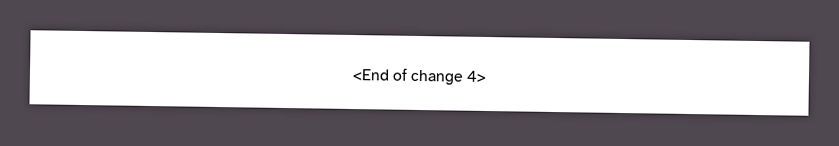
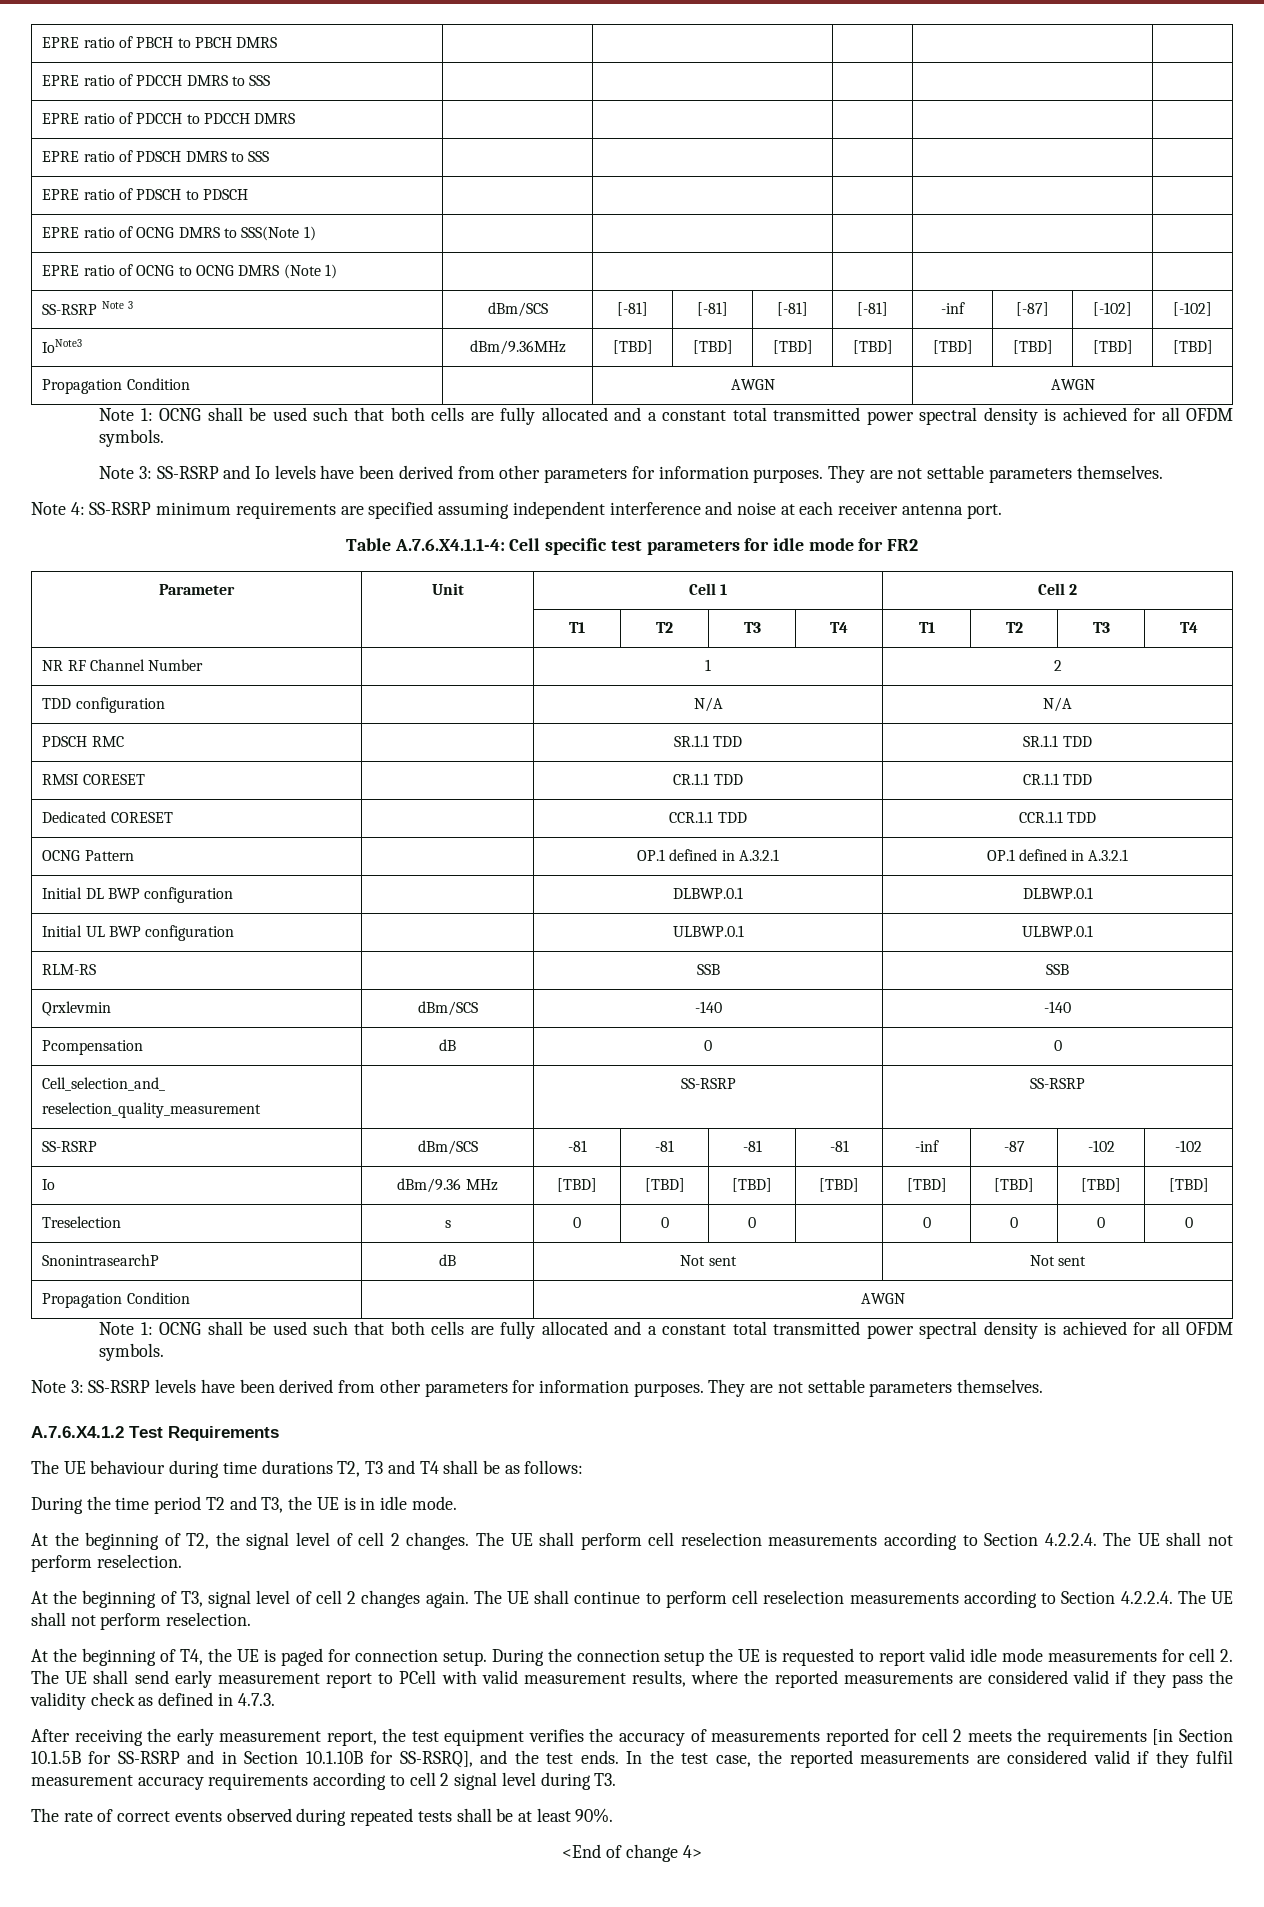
(351, 74) none -> [42,36,278,48] [42,74,271,86] [42,112,296,124] [42,150,270,162] [42,188,249,200] [42,226,316,241] [42,264,337,279] [42,301,134,315] [487,302,548,317] [617,302,648,316] [697,302,728,316] [777,302,808,316] [857,302,888,316] [941,302,965,314] [1016,302,1049,316] [1093,302,1132,316] [1173,302,1212,316] [42,339,83,353] [469,340,566,355] [612,340,653,354] [692,340,733,354] [772,340,813,354] [852,340,893,354] [932,340,973,354] [1012,340,1053,354] [1092,340,1133,354] [1172,340,1213,354] [42,378,190,394] [730,379,775,390] [1050,379,1095,390] [99,407,1234,425] [99,429,165,447] [99,465,1163,483] [31,501,1002,519] [345,538,919,555] [159,584,235,595] [431,583,464,595] [688,583,728,595] [1037,583,1078,595] [569,622,585,633] [656,622,673,633] [743,622,761,633] [830,622,848,633] [918,622,935,633] [1005,622,1023,633] [1092,622,1110,633] [1179,622,1198,633] [42,659,204,671] [705,659,711,671] [1053,660,1062,671] [42,697,165,713] [693,697,723,712] [1043,697,1072,712] [42,736,124,747] [673,735,743,747] [1023,735,1092,747] [42,774,145,785] [673,773,743,785] [1022,773,1093,785] [42,811,173,823] [669,811,747,823] [1018,811,1097,823] [42,850,134,861] [637,849,779,861] [986,849,1129,861] [42,887,234,903] [673,887,743,899] [1022,887,1093,899] [42,925,235,941] [672,925,744,937] [1022,925,1093,937] [42,964,97,975] [696,964,720,975] [1046,964,1069,975] [42,1001,112,1016] [417,1001,478,1016] [694,1001,722,1013] [1044,1001,1071,1013] [42,1040,144,1055] [439,1039,456,1051] [704,1040,712,1051] [1053,1040,1062,1051] [42,1077,166,1091] [42,1102,262,1118] [680,1078,736,1089] [1030,1078,1085,1089] [42,1141,98,1152] [417,1140,478,1155] [567,1140,587,1152] [655,1140,674,1152] [742,1140,762,1152] [829,1140,849,1152] [915,1140,939,1152] [1003,1141,1025,1152] [1087,1140,1115,1152] [1175,1140,1202,1152] [42,1179,56,1190] [397,1178,498,1193] [557,1178,597,1192] [644,1178,685,1192] [732,1178,772,1192] [819,1178,859,1192] [906,1178,947,1192] [994,1178,1034,1192] [1081,1178,1121,1192] [1168,1178,1209,1192] [42,1216,122,1228] [444,1220,451,1228] [573,1217,581,1228] [660,1217,669,1228] [748,1217,756,1228] [922,1217,931,1228] [1010,1217,1018,1228] [1097,1217,1105,1228] [1184,1217,1193,1228] [42,1254,160,1266] [439,1254,456,1266] [680,1255,737,1266] [1029,1255,1087,1266] [42,1292,190,1308] [860,1293,905,1304] [99,1321,1234,1339] [99,1343,165,1361] [31,1379,1044,1397] [31,1426,279,1441] [31,1460,584,1478] [31,1496,457,1514] [31,1532,1234,1550] [31,1554,182,1572] [31,1590,1234,1608] [31,1612,252,1630] [31,1648,1233,1666] [31,1670,1233,1688] [30,1692,275,1710] [31,1728,1233,1746] [31,1750,1234,1768] [31,1772,617,1790] [31,1808,614,1826] EPRE ratio of PBCH to PBCH DMRS | | | | | // EPRE ratio of PDCCH DMRS to SSS | | | | | // EPRE ratio of PDCCH to PDCCH DMRS | | | | | // EPRE ratio of PDSCH DMRS to SSS | | | | | // EPRE ratio of PDSCH to PDSCH | | | | | // EPRE ratio of OCNG DMRS to SSS(Note 1) | | | | | // EPRE ratio of OCNG to OCNG DMRS (Note 1) | | | | | // SS-RSRP Note 3 | dBm/SCS | [-81] | [-81] | [-81] | [-81] | -inf | [-87] | [-102] | [-102] // IoNote3 | dBm/9.36MHz | [TBD] | [TBD] | [TBD] | [TBD] | [TBD] | [TBD] | [TBD] | [TBD] // Propagation Condition | | AWGN | AWGN // Note 1: OCNG shall be used such that both cells are fully allocated and a constant total transmitted power spectral density is achieved for all OFDM symbols. // Note 3: SS-RSRP and Io levels have been derived from other parameters for information purposes. They are not settable parameters themselves. // Note 4: SS-RSRP minimum requirements are specified assuming independent interference and noise at each receiver antenna port. // Table A.7.6.X4.1.1-4: Cell specific test parameters for idle mode for FR2 // Parameter | Unit | Cell 1 | Cell 2 // | | T1 | T2 | T3 | T4 | T1 | T2 | T3 | T4 // NR RF Channel Number | | 1 | 2 // TDD configuration | | N/A | N/A // PDSCH RMC | | SR.1.1 TDD | SR.1.1 TDD // RMSI CORESET | | CR.1.1 TDD | CR.1.1 TDD // Dedicated CORESET | | CCR.1.1 TDD | CCR.1.1 TDD // OCNG Pattern | | OP.1 defined in A.3.2.1 | OP.1 defined in A.3.2.1 // Initial DL BWP configuration | | DLBWP.0.1 | DLBWP.0.1 // Initial UL BWP configuration | | ULBWP.0.1 | ULBWP.0.1 // RLM-RS | | SSB | SSB // Qrxlevmin | dBm/SCS | -140 | -140 // Pcompensation | dB | 0 | 0 // Cell_selection_and_ // reselection_quality_measurement | | SS-RSRP | SS-RSRP // SS-RSRP | dBm/SCS | -81 | -81 | -81 | -81 | -inf | -87 | -102 | -102 // Io | dBm/9.36 MHz | [TBD] | [TBD] | [TBD] | [TBD] | [TBD] | [TBD] | [TBD] | [TBD] // Treselection | s | 0 | 0 | 0 | | 0 | 0 | 0 | 0 // SnonintrasearchP | dB | Not sent | Not sent // Propagation Condition | | AWGN // Note 1: OCNG shall be used such that both cells are fully allocated and a constant total transmitted power spectral density is achieved for all OFDM symbols. // Note 3: SS-RSRP levels have been derived from other parameters for information purposes. They are not settable parameters themselves. // A.7.6.X4.1.2 Test Requirements // The UE behaviour during time durations T2, T3 and T4 shall be as follows: // During the time period T2 and T3, the UE is in idle mode. // At the beginning of T2, the signal level of cell 2 changes. The UE shall perform cell reselection measurements according to Section 4.2.2.4. The UE shall not perform reselection. // At the beginning of T3, signal level of cell 2 changes again. The UE shall continue to perform cell reselection measurements according to Section 4.2.2.4. The UE shall not perform reselection. // At the beginning of T4, the UE is paged for connection setup. During the connection setup the UE is requested to report valid idle mode measurements for cell 2. The UE shall send early measurement report to PCell with valid measurement results, where the reported measurements are considered valid if they pass the validity check as defined in 4.7.3. // After receiving the early measurement report, the test equipment verifies the accuracy of measurements reported for cell 2 meets the requirements [in Section 10.1.5B for SS-RSRP and in Section 10.1.10B for SS-RSRQ], and the test ends. In the test case, the reported measurements are considered valid if they fulfil measurement accuracy requirements according to cell 2 signal level during T3. // The rate of correct events observed during repeated tests shall be at least 90%. //

